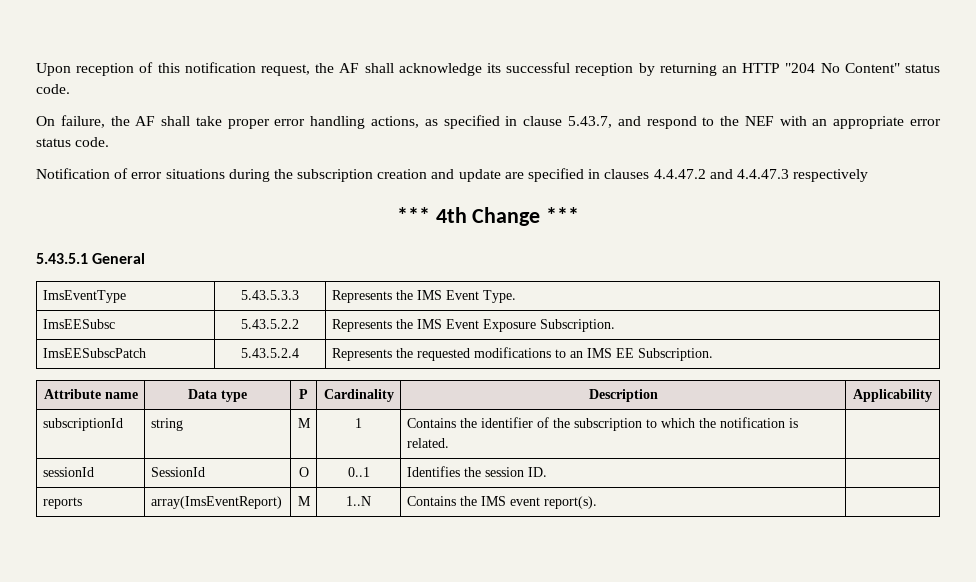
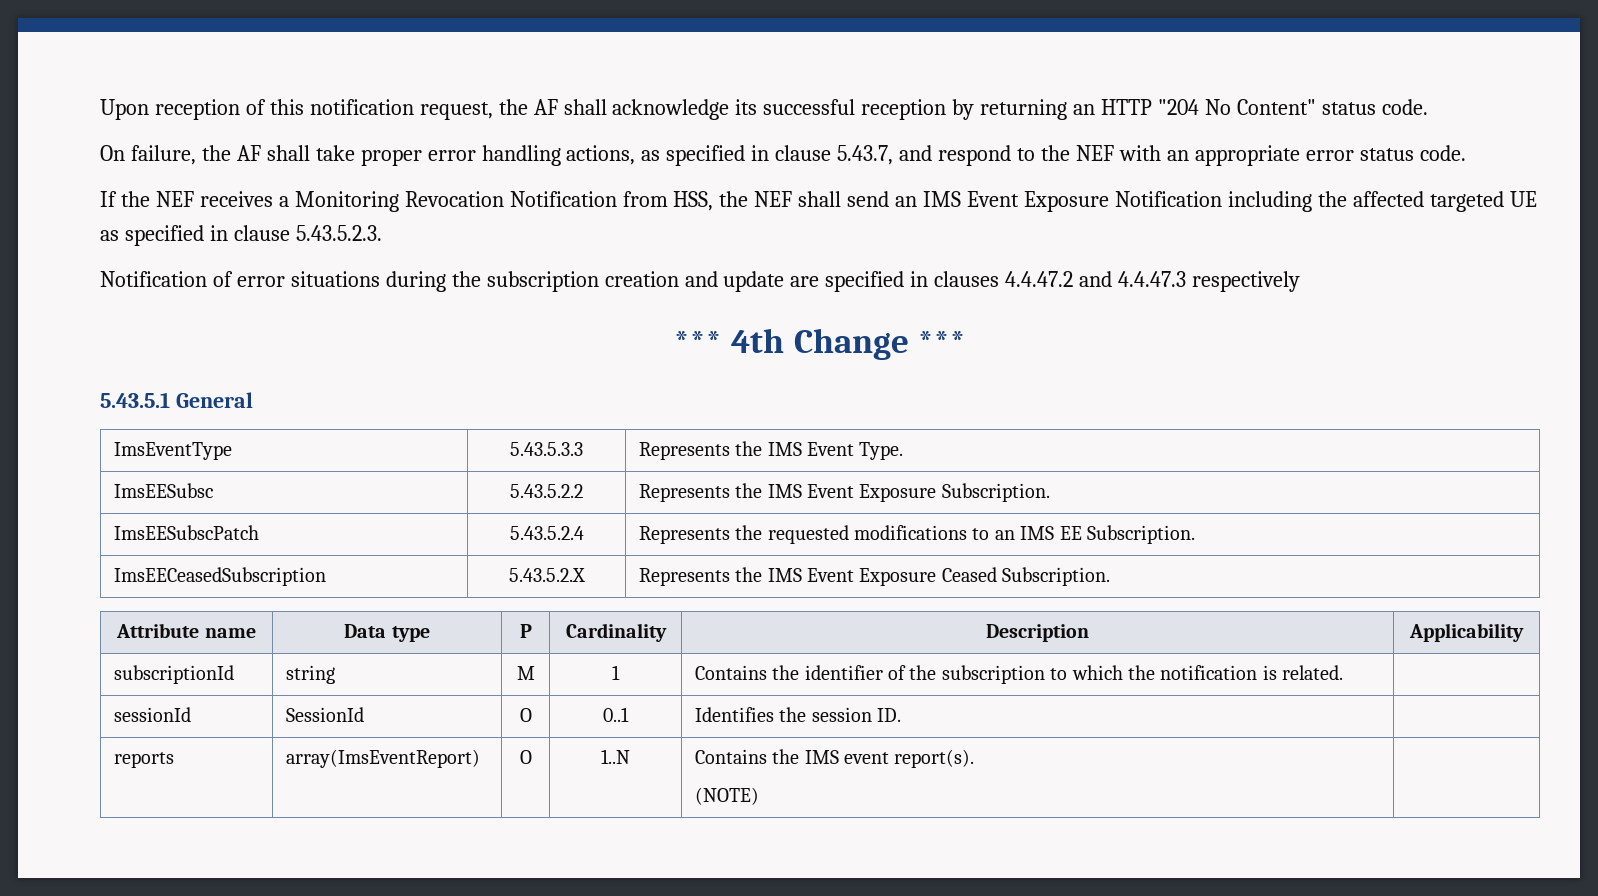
(110, 142) none -> [100,191,1537,212] [100,225,382,246] // If the NEF receives a Monitoring Revocation Notification from HSS, the NEF shall send an IMS Event Exposure Notification including the affected targeted UE as specified in clause 5.43.5.2.3.
(713, 354) none -> [113,567,326,586] [509,568,585,582] [638,567,1111,586] // ImsEECeasedSubscription | 5.43.5.2.X | Represents the IMS Event Exposure Ceased Subscription.
[297,496,311,506] M -> [519,750,532,764] O
(597, 502) none -> [694,787,759,805] // (NOTE)

